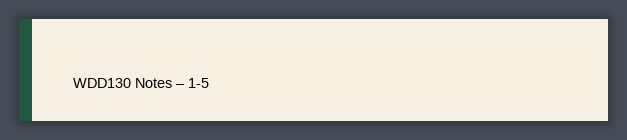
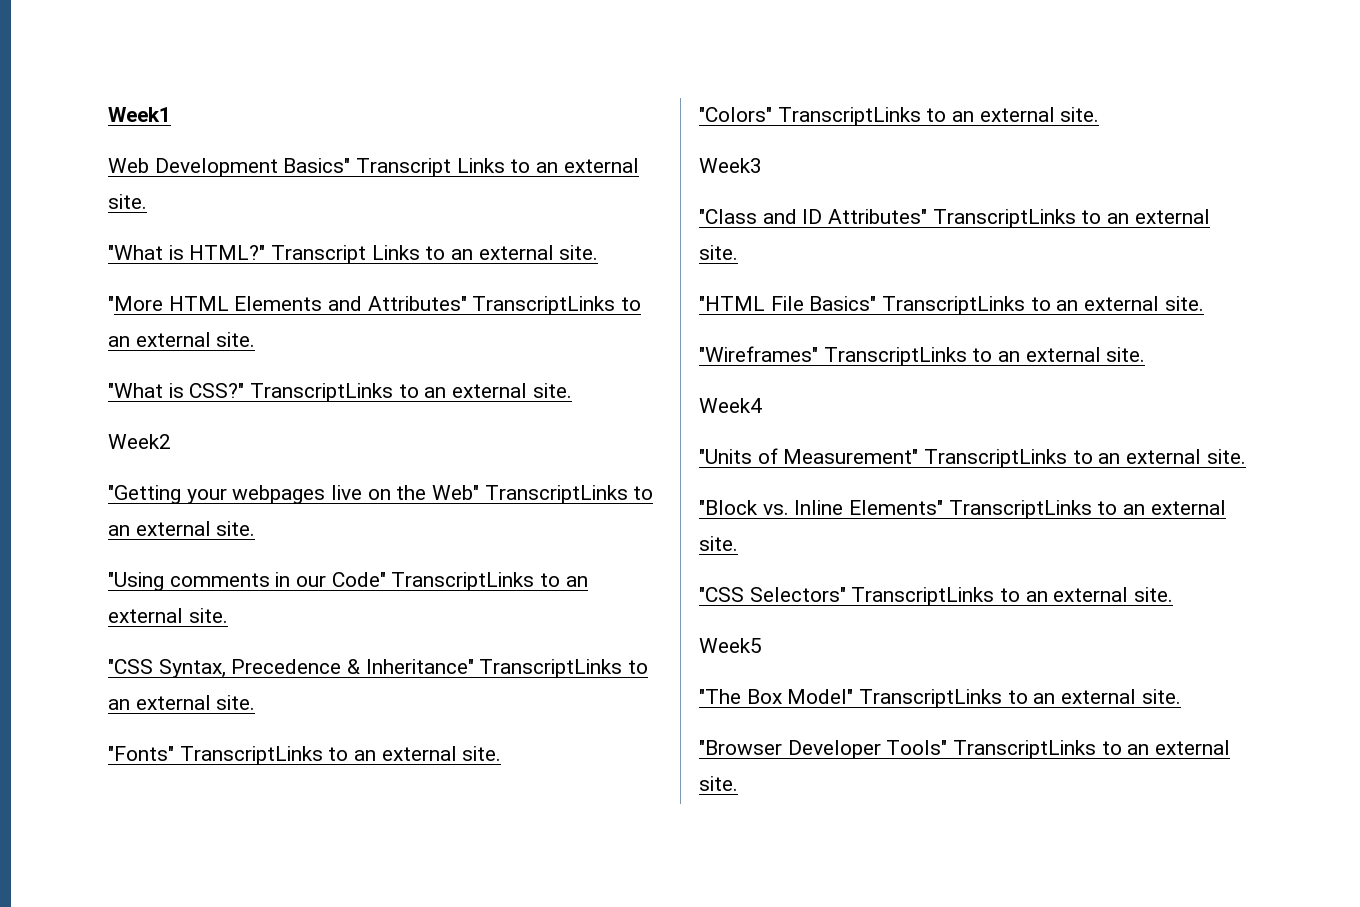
[73,78,209,88] WDD130 Notes – 1-5 -> [108,107,171,122] [108,158,639,177] [108,194,147,209] [108,245,599,264] [108,296,642,315] [108,332,256,347] [108,383,572,402] [108,434,171,449] [108,485,654,504] [108,521,256,536] [108,572,588,591] [108,608,228,623] [108,659,649,678] [108,695,256,710] [108,746,502,765] [699,107,1100,126] [699,158,762,173] [699,209,1210,228] [699,245,738,260] [699,296,1204,315] [699,346,1146,366] [699,398,762,413] [699,448,1246,468] [699,500,1226,519] [699,536,738,551] [699,587,1174,606] [699,638,762,653] [699,689,1181,708] [699,740,1231,759] [699,776,738,791] Week1 // Web Development Basics" Transcript Links to an external site. // "What is HTML?" Transcript Links to an external site. // "More HTML Elements and Attributes" TranscriptLinks to an external site. // "What is CSS?" TranscriptLinks to an external site. // Week2 // "Getting your webpages live on the Web" TranscriptLinks to an external site. // "Using comments in our Code" TranscriptLinks to an external site. // "CSS Syntax, Precedence & Inheritance" TranscriptLinks to an external site. // "Fonts" TranscriptLinks to an external site. // "Colors" TranscriptLinks to an external site. // Week3 // "Class and ID Attributes" TranscriptLinks to an external site. // "HTML File Basics" TranscriptLinks to an external site. // "Wireframes" TranscriptLinks to an external site. // Week4 // "Units of Measurement" TranscriptLinks to an external site. // "Block vs. Inline Elements" TranscriptLinks to an external site. // "CSS Selectors" TranscriptLinks to an external site. // Week5 // "The Box Model" TranscriptLinks to an external site. // "Browser Developer Tools" TranscriptLinks to an external site.

